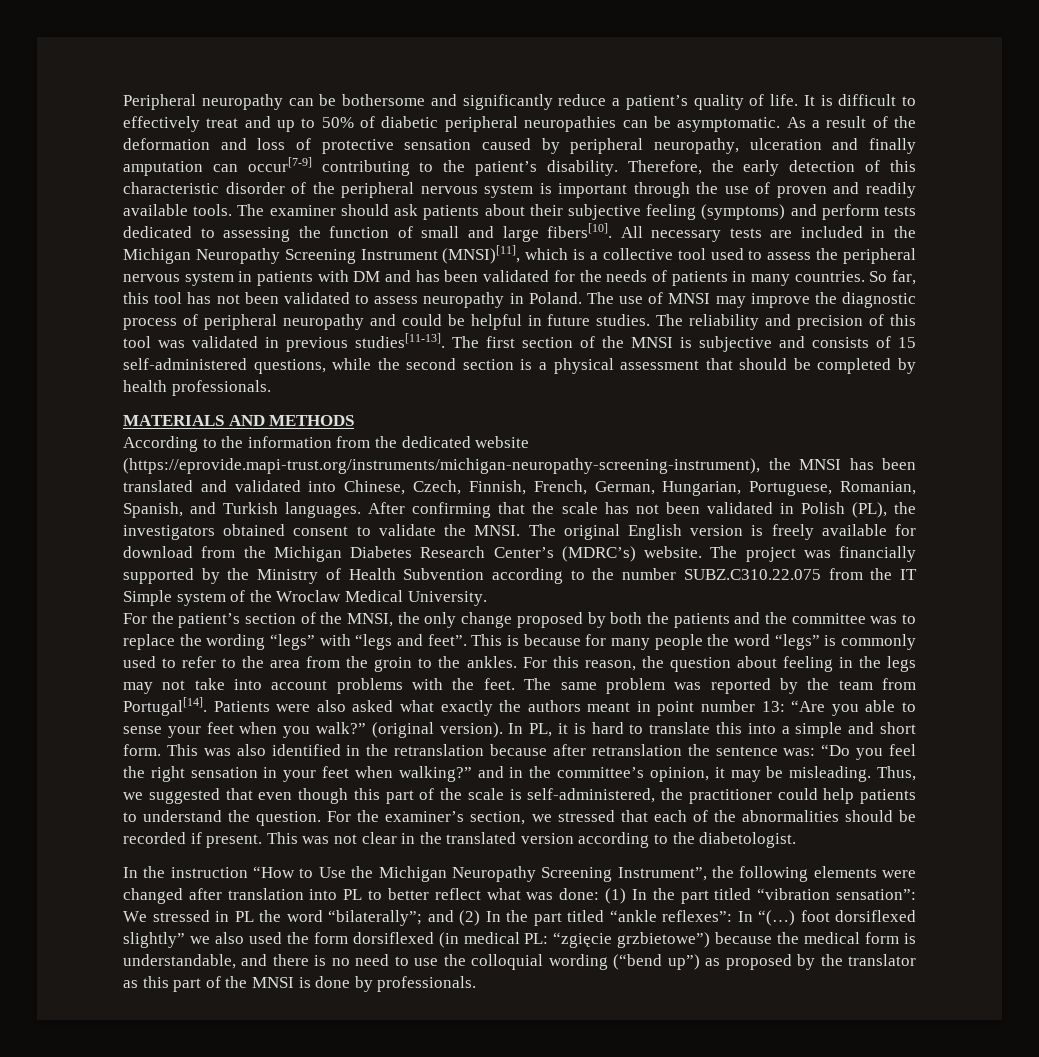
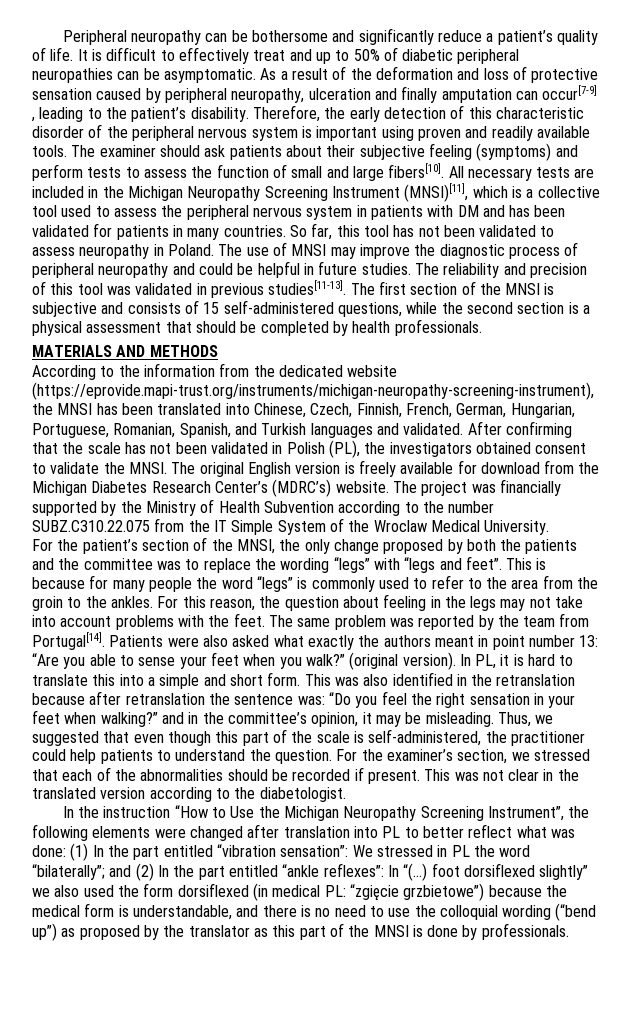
[321,160,410,176] contributing -> [31,107,84,122] , leading
[633,182,771,198] through the use of -> [381,126,414,141] using
[123,226,291,242] dedicated to assessing -> [125,167,187,178] to assess
[579,270,667,282] the needs of -> (113, 230) none
[200,480,301,492] and validated -> (222, 409) none
[285,502,362,518] languages. -> [310,423,464,438] languages and validated.
[176,592,226,606] system -> [277,520,326,535] System
[714,888,752,900] titled -> [163,845,213,857] entitled
[567,910,604,922] titled -> [228,865,278,877] entitled

